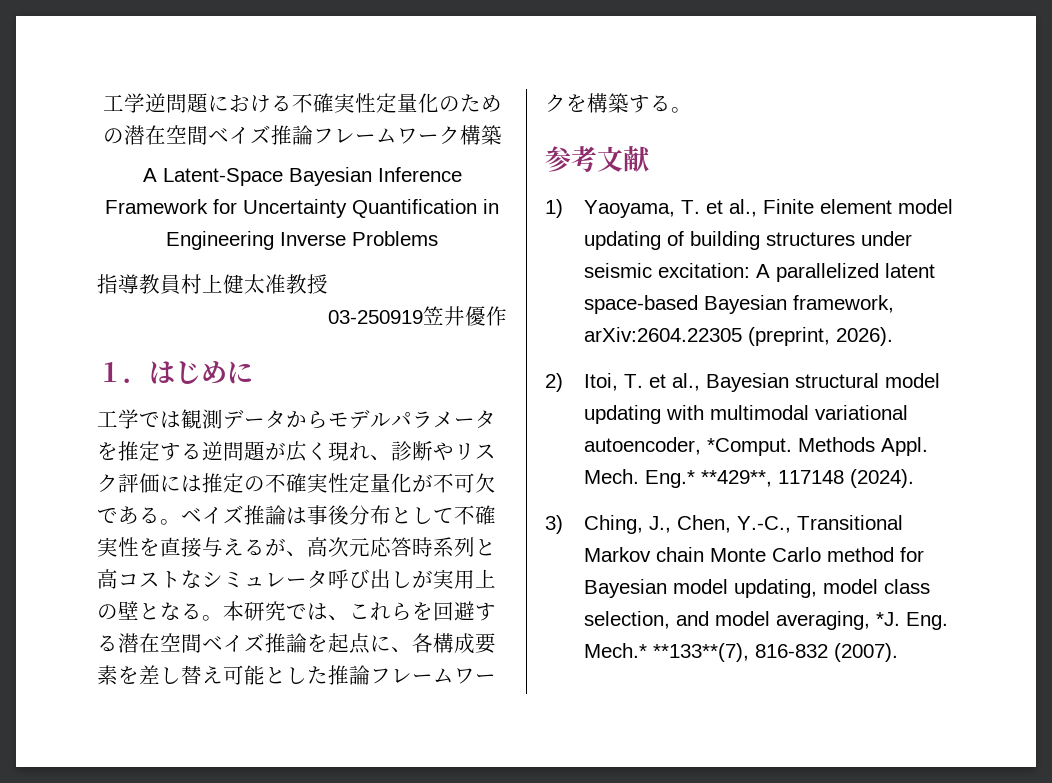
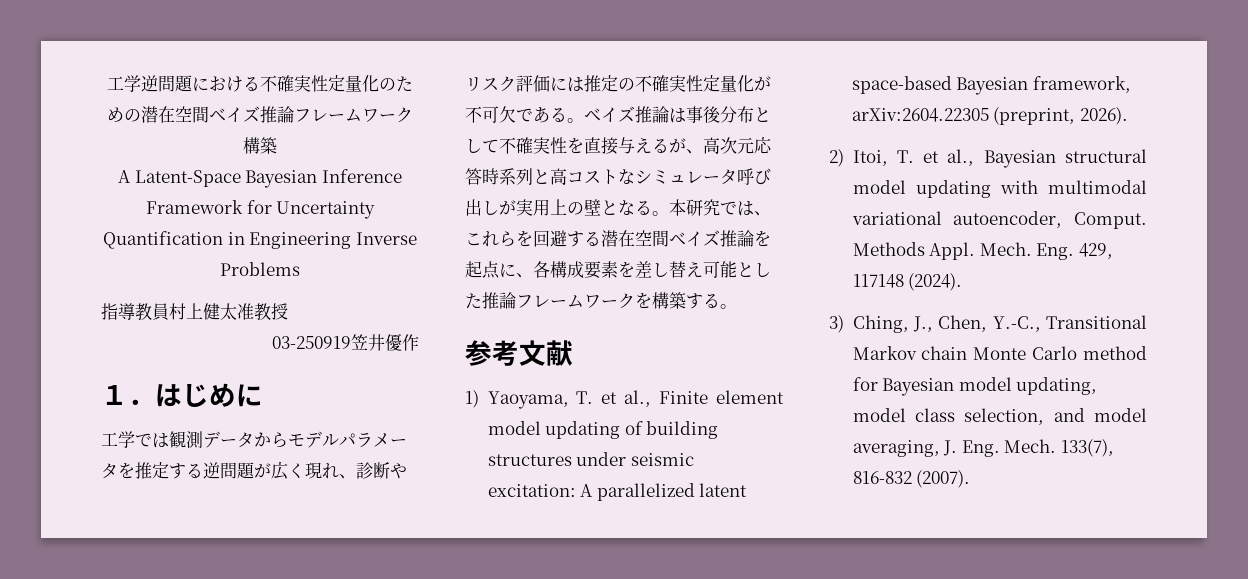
[706,438,792,456] *Comput. -> [1074,212,1147,229] Comput.
[644,470,772,488] Eng.* **429**, -> [1036,243,1113,260] Eng. 429,
[875,612,948,630] [583,643,749,662] *J. Eng. Mech.* **133**(7), -> [943,439,1114,457] J. Eng. Mech. 133(7),

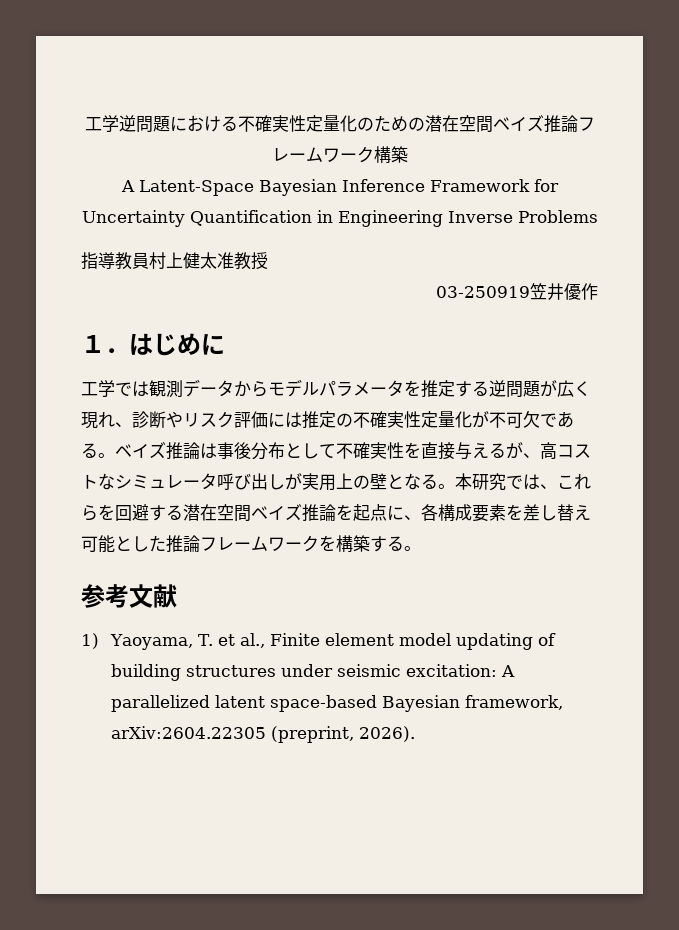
[720,137,772,154] [465,168,567,185] 次元応答時系列と高 -> (557, 451) none
[829,149,1147,168] [852,180,1147,198] [851,211,1147,229] [852,242,1113,260] [852,273,963,291] [829,315,1147,333] [852,346,1147,360] [852,377,1098,396] [852,408,1147,425] [852,439,1114,457] [852,470,971,488] // 2) Itoi, T. et al., Bayesian structural model updating with multimodal variational autoencoder, Comput. Methods Appl. Mech. Eng. 429, 117148 (2024). // 3) Ching, J., Chen, Y.-C., Transitional Markov chain Monte Carlo method for Bayesian model updating, model class selection, and model averaging, J. Eng. Mech. 133(7), 816-832 (2007). -> (415, 734) none

